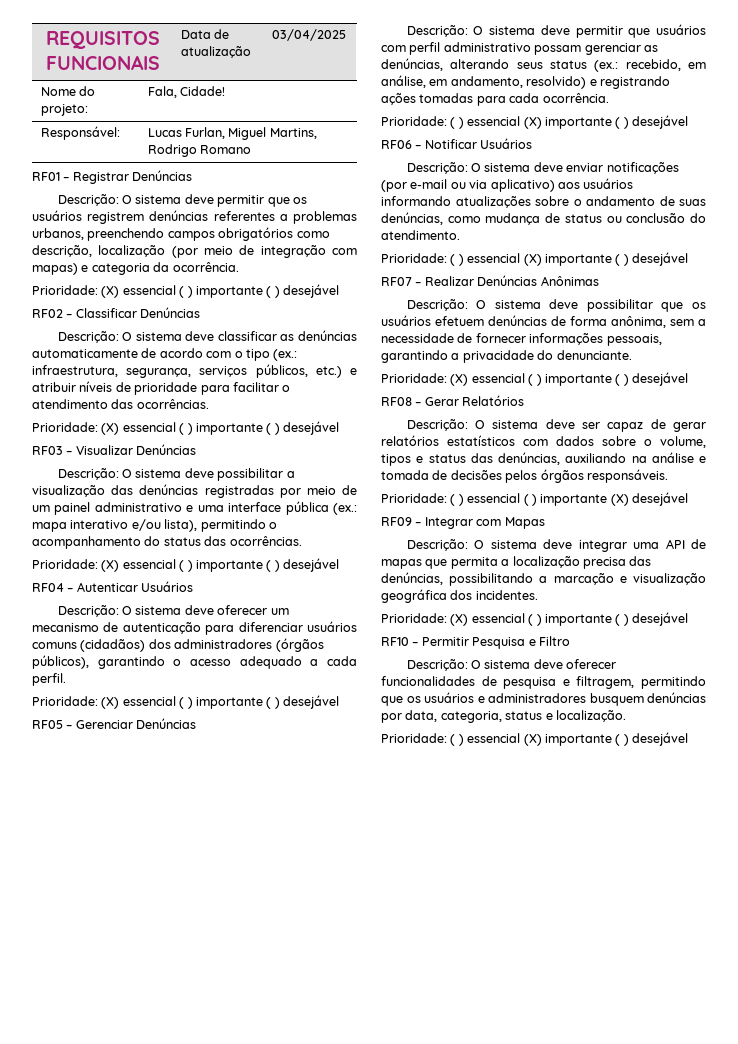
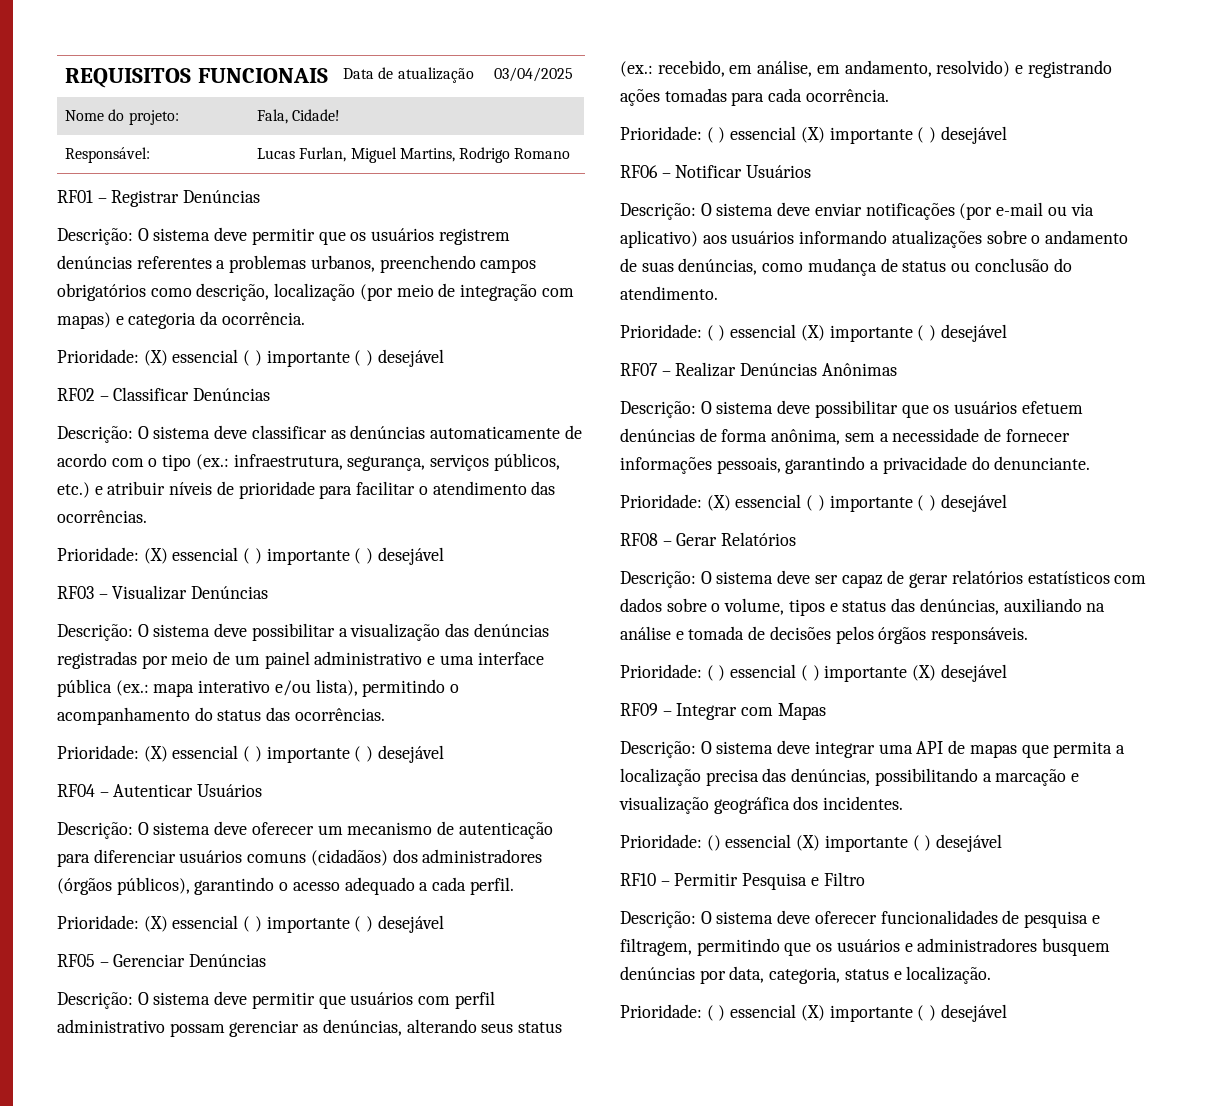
[450,613,542,626] (X) essencial ( ) -> [706,834,821,851] () essencial (X)

